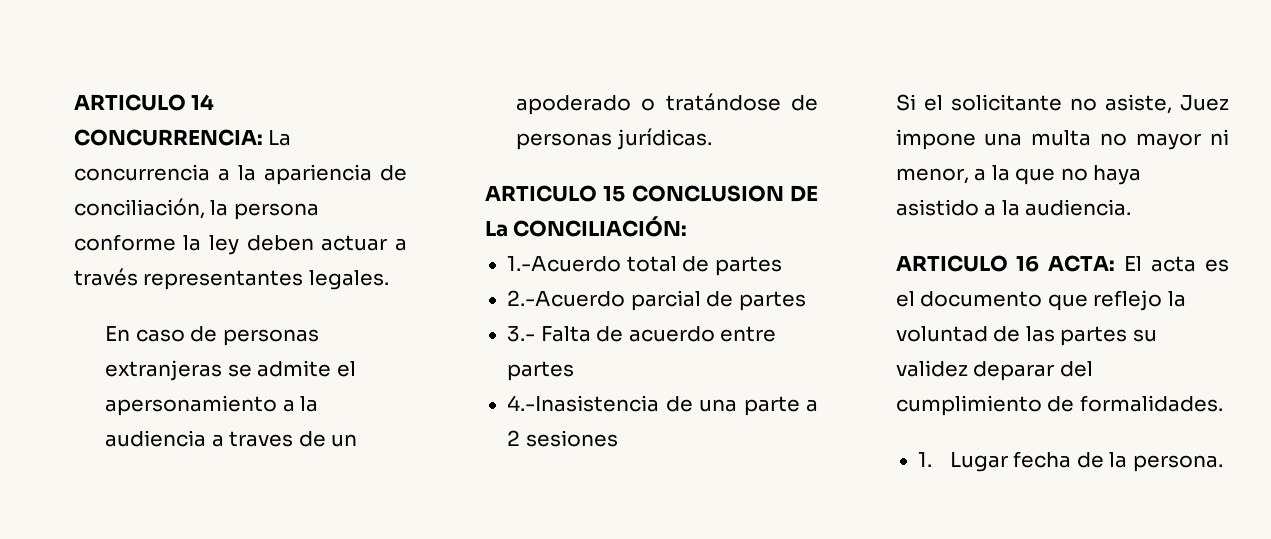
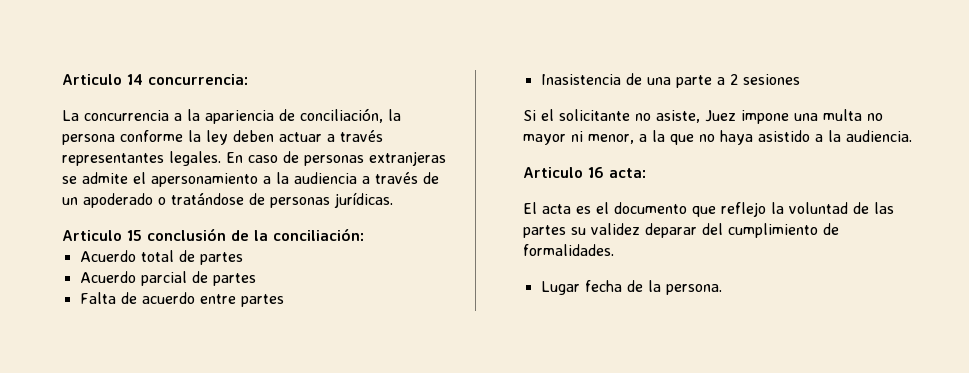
[73,94,215,111] [73,129,263,146] ARTICULO 14 CONCURRENCIA: -> [62,74,249,85] Articulo 14 concurrencia: //
(389, 280) // -> (222, 158) none
[229,431,294,447] traves -> [375,172,419,184] través
[484,185,818,202] [484,216,688,237] [507,256,622,272] ARTICULO 15 CONCLUSION DE La CONCILIACIÓN: // 1.-Acuerdo -> [62,229,365,241] [79,250,136,262] Articulo 15 conclusión de la conciliación: // Acuerdo
[507,290,626,307] 2.-Acuerdo -> [79,271,136,283] Acuerdo
[507,326,536,342] 3.- -> (256, 279) none
[507,395,660,412] 4.-Inasistencia -> [540,74,621,85] Inasistencia
[895,255,1116,272] ARTICULO 16 ACTA: -> [523,167,647,178] Articulo 16 acta: //
[918,452,933,467] 1. -> (615, 250) none

